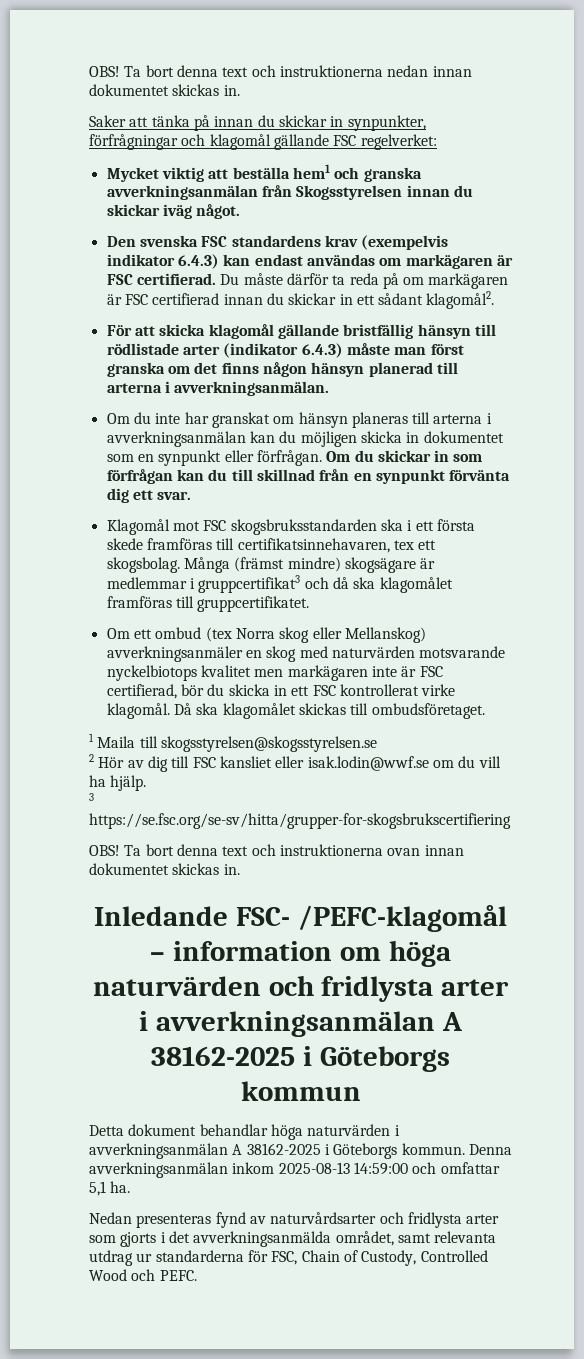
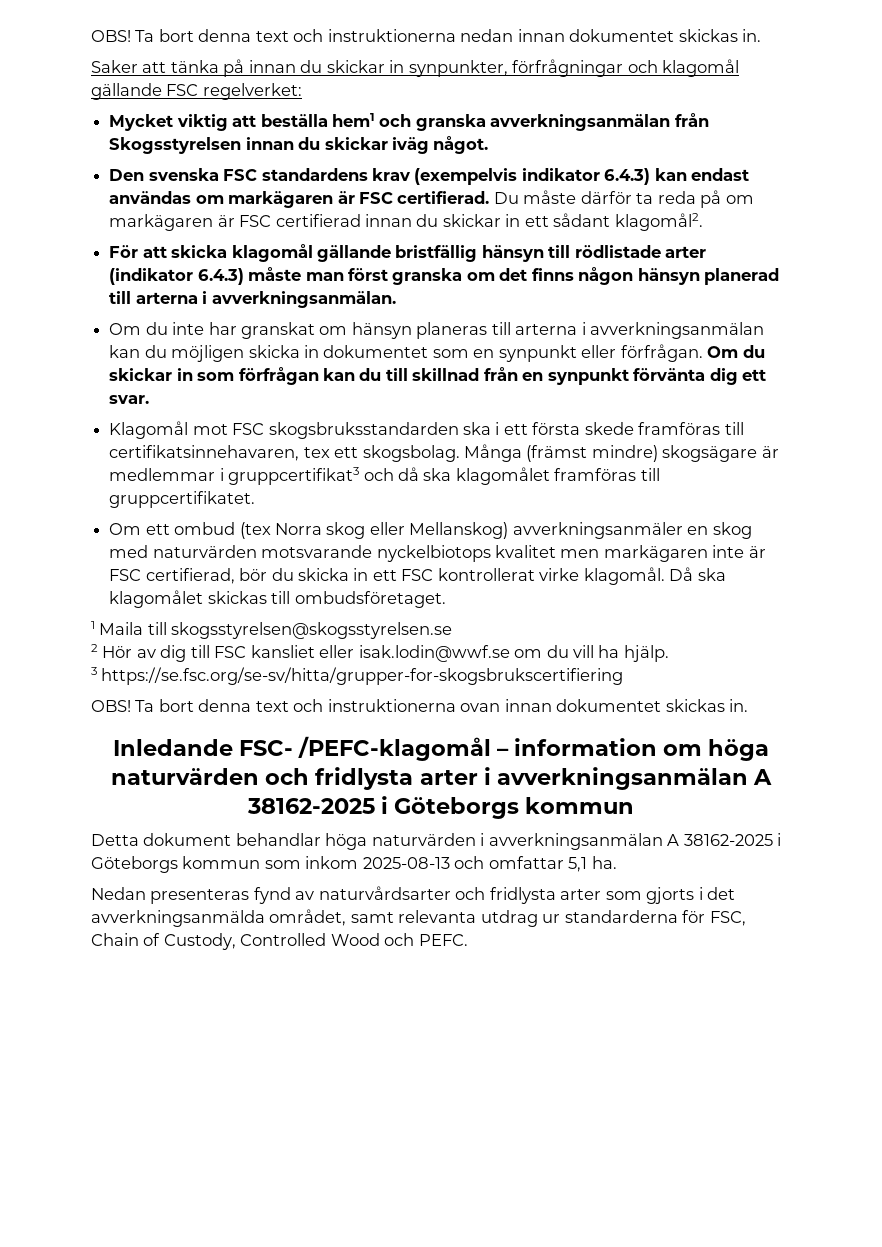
[401,1143,512,1155] [89,1162,228,1178] kommun. Denna avverkningsanmälan -> [182,856,301,869] kommun som
[353,1162,408,1175] 14:59:00 -> (450, 863) none

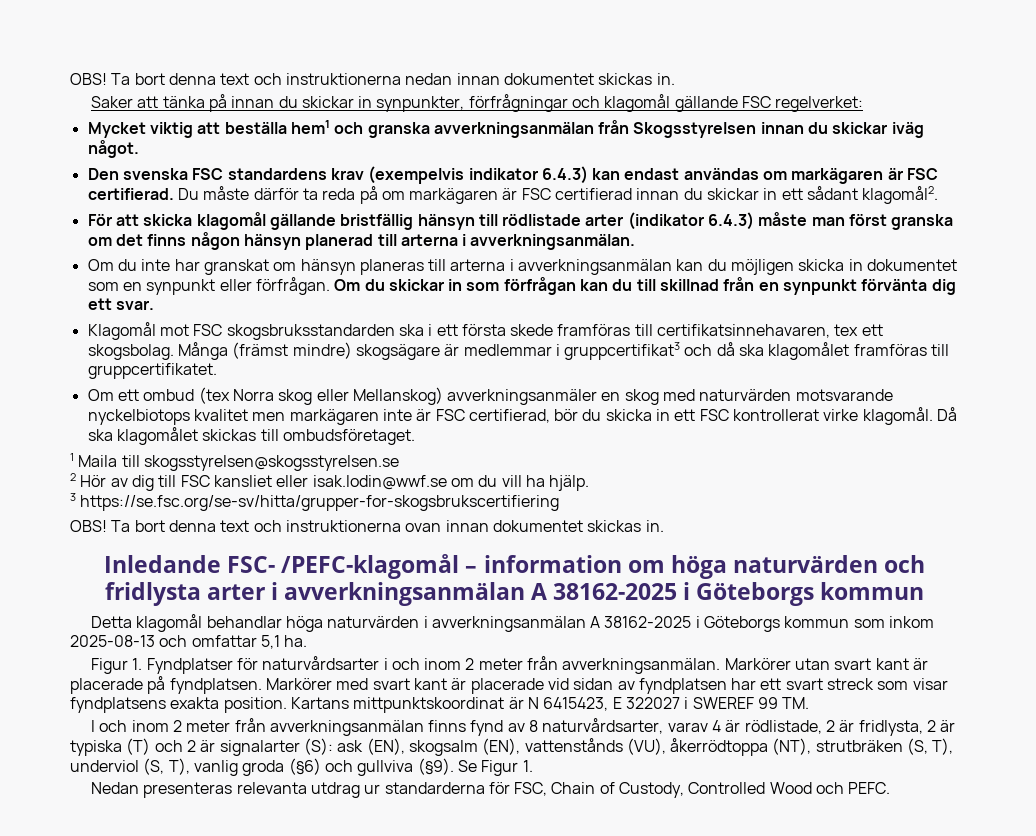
[143,833,232,846] dokument -> [136,614,203,632] klagomål
[91,886,736,904] [91,909,394,927] Nedan presenteras fynd av naturvårdsarter och fridlysta arter som gjorts i det avverkningsanmälda området, samt -> [90,656,929,674] [70,676,948,694] [70,697,810,713] [90,718,956,736] [70,738,954,756] [70,758,533,776] [90,782,233,798] Figur 1. Fyndplatser för naturvårdsarter i och inom 2 meter från avverkningsanmälan. Markörer utan svart kant är placerade på fyndplatsen. Markörer med svart kant är placerade vid sidan av fyndplatsen har ett svart streck som visar fyndplatsens exakta position. Kartans mittpunktskoordinat är N 6415423, E 322027 i SWEREF 99 TM. // I och inom 2 meter från avverkningsanmälan finns fynd av 8 naturvårdsarter, varav 4 är rödlistade, 2 är fridlysta, 2 är typiska (T) och 2 är signalarter (S): ask (EN), skogsalm (EN), vattenstånds (VU), åkerrödtoppa (NT), strutbräken (S, T), underviol (S, T), vanlig groda (§6) och gullviva (§9). Se Figur 1. // Nedan presenteras

